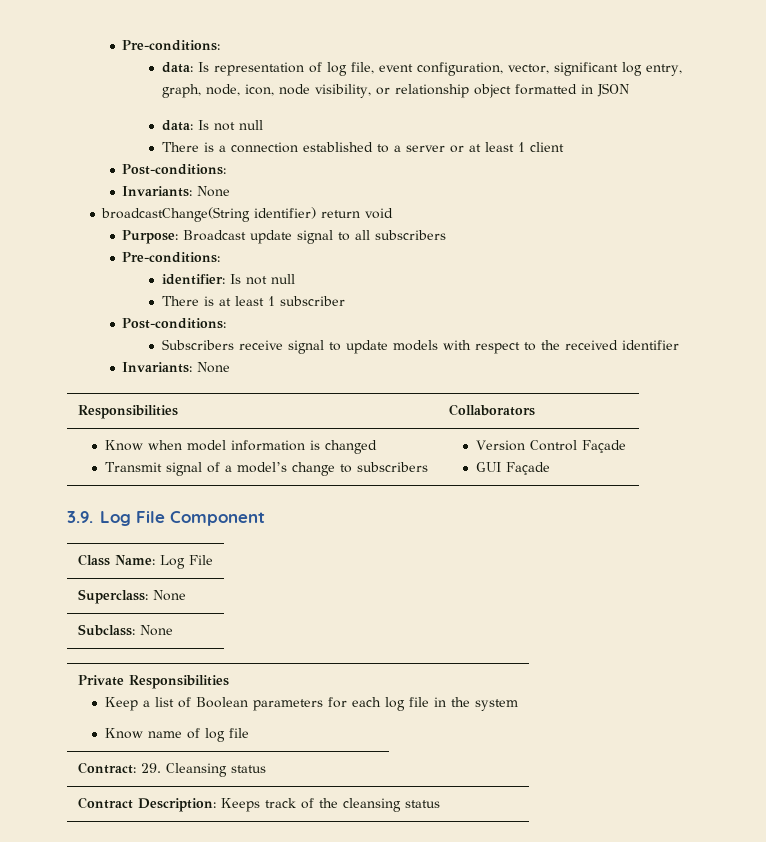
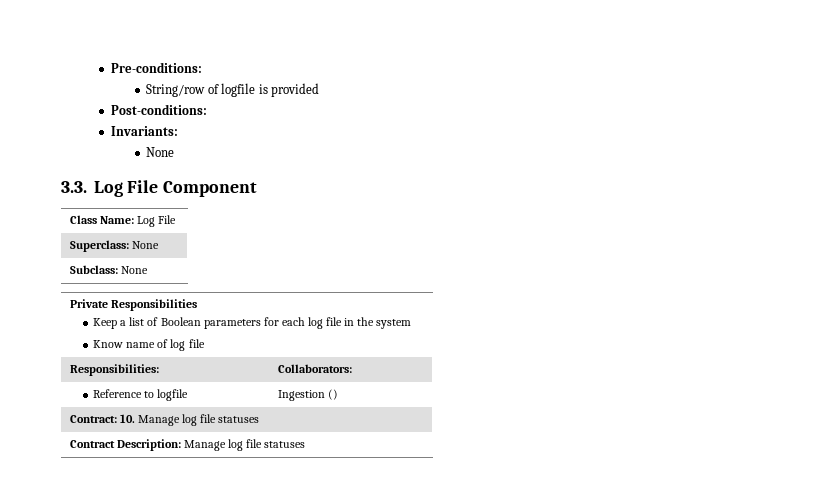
[122,40,221,51] [161,62,682,76] [161,83,629,98] [161,120,263,131] [161,142,564,153] Pre-conditions: // data: Is representation of log file, event configuration, vector, significant log entry, graph, node, icon, node visibility, or relationship object formatted in JSON // data: Is not null // There is a connection established to a server or at least 1 client -> [110,62,202,73] [146,83,320,97] Pre-conditions: // String/row of logfile is provided
[197,186,231,197] [101,207,394,222] [122,230,447,244] [122,252,221,263] [161,274,295,285] [161,296,345,306] [122,318,227,329] [161,339,679,354] [122,362,231,373] [77,405,178,419] [448,404,535,416] [104,440,377,454] [104,462,428,476] [475,440,626,453] [475,462,550,475] [67,511,93,523] None // broadcastChange(String identifier) return void // Purpose: Broadcast update signal to all subscribers // Pre-conditions: // identifier: Is not null // There is at least 1 subscriber // Post-conditions: // Subscribers receive signal to update models with respect to the received identifier // Invariants: None // Responsibilities | Collaborators // Know when model information is changed // Transmit signal of a model’s change to subscribers | Version Control Façade // GUI Façade // 3.9. -> [146,147,175,157] [61,181,87,193] // None // 3.3.
[77,762,266,777] [77,797,440,812] Contract: 29. Cleansing status // Contract Description: Keeps track of the cleansing status -> [69,364,159,376] [277,364,352,373] [93,389,189,401] [277,389,338,401] [69,414,260,426] [69,439,306,451] Responsibilities: | Collaborators: // Reference to logfile | Ingestion () // Contract: 10. Manage log file statuses // Contract Description: Manage log file statuses

